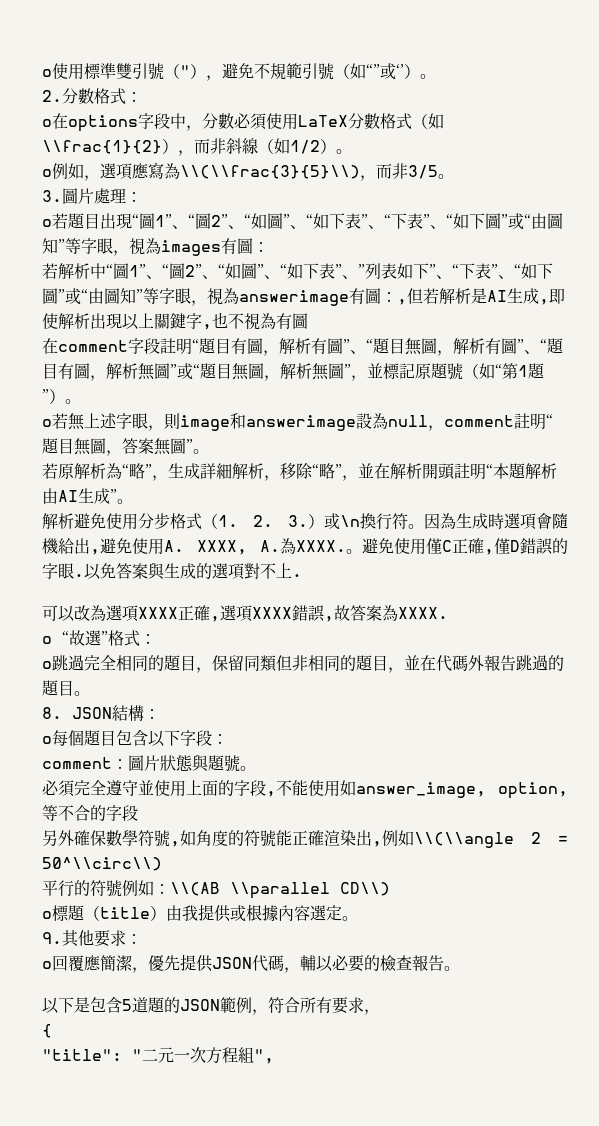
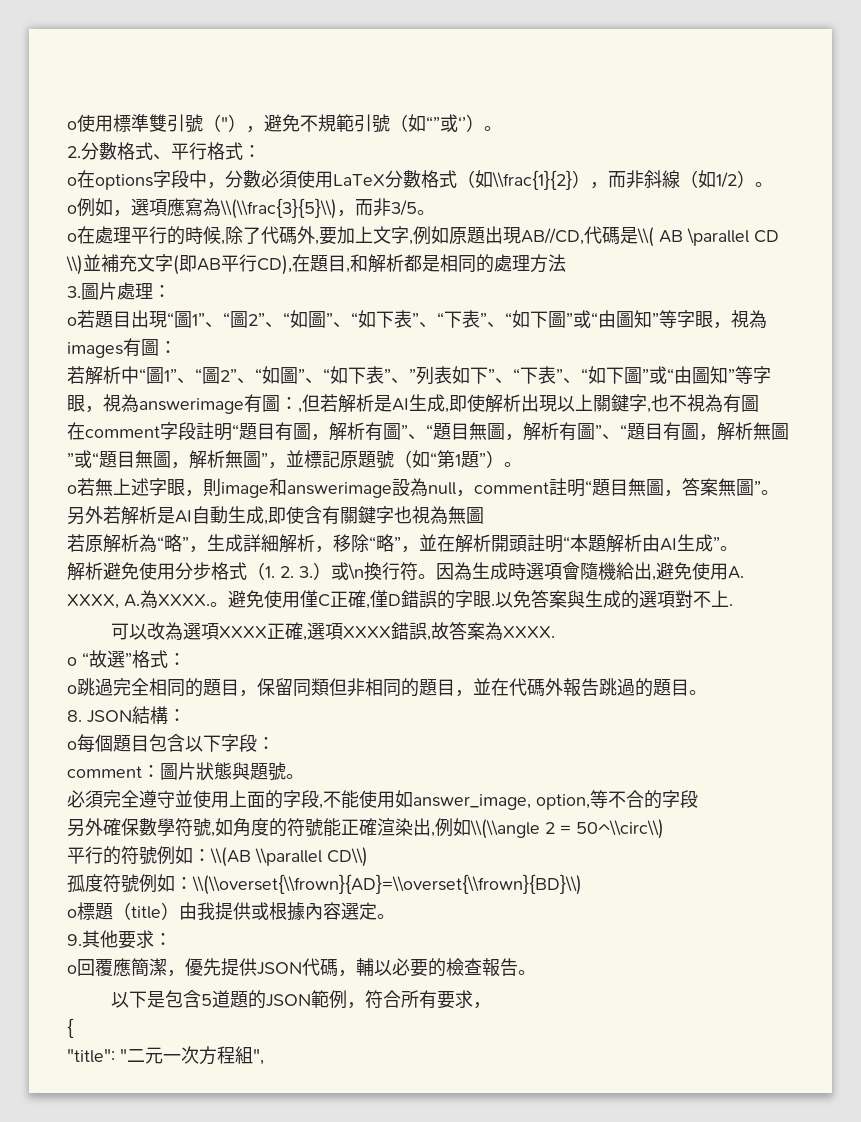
(126, 96) none -> [153,142,243,160] 、平行格式
(454, 176) none -> [67,226,779,247] [66,254,566,275] // o在處理平行的時候,除了代碼外,要加上文字,例如原題出現AB//CD,代碼是\\( AB \parallel CD \\)並補充文字(即AB平行CD),在題目,和解析都是相同的處理方法
(209, 451) none -> [67,506,484,525] 另外若解析是AI自動生成,即使含有關鍵字也視為無圖
(390, 889) none -> [67,874,582,895] // 孤度符號例如：\\(\\overset{\\frown}{AD}=\\overset{\\frown}{BD}\\)

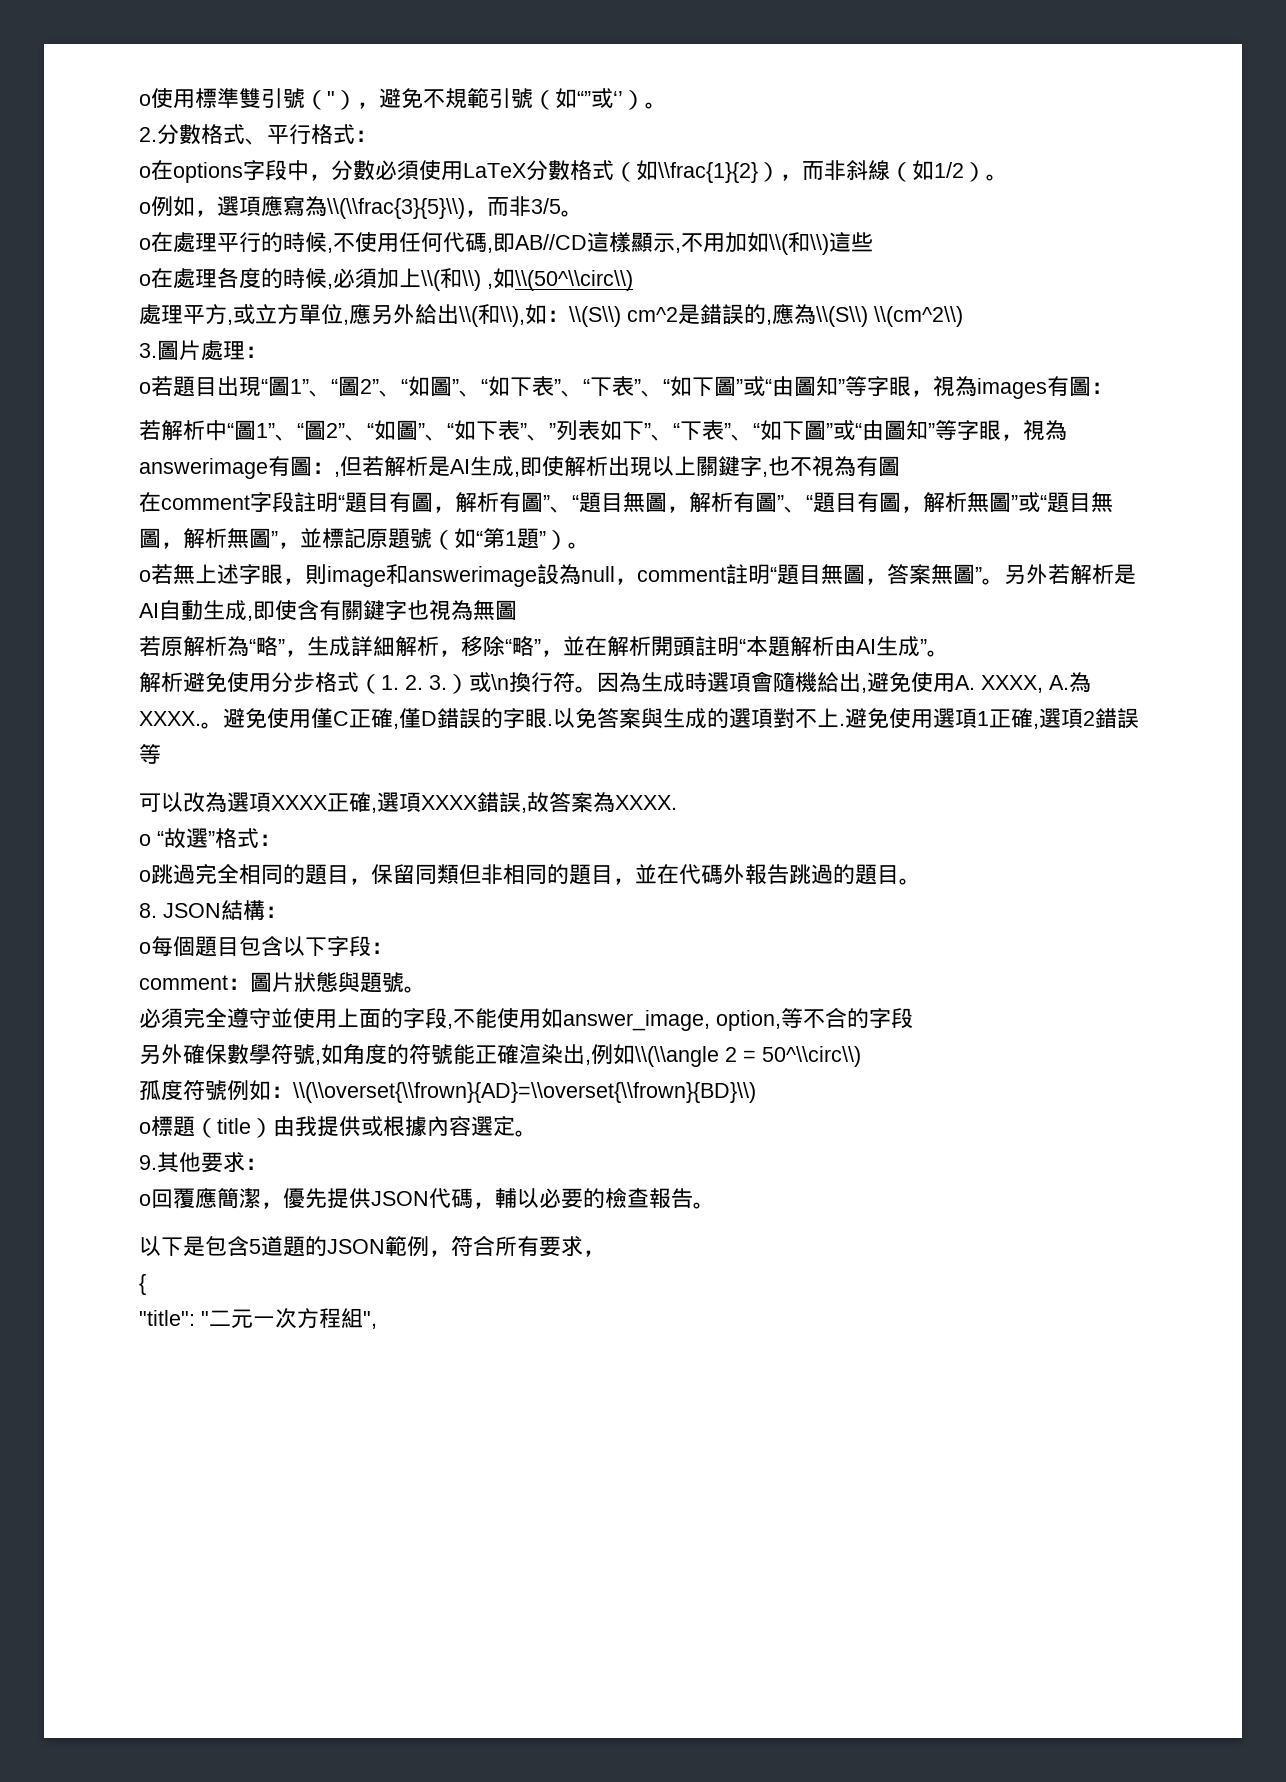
[225,226,779,247] [66,254,566,275] 除了代碼外,要加上文字,例如原題出現AB//CD,代碼是\\( AB \parallel CD \\)並補充文字(即AB平行CD),在題目,和解析都是相同的處理方法 -> [333,231,873,255] [139,268,633,291] [139,304,963,327] 不使用任何代碼,即AB//CD這樣顯示,不用加如\\(和\\)這些 // o在處理各度的時候,必須加上\\(和\\) ,如\\(50^\\circ\\) // 處理平方,或立方單位,應另外給出\\(和\\),如：\\(S\\) cm^2是錯誤的,應為\\(S\\) \\(cm^2\\)
(733, 605) none -> [845,708,1139,729] [139,744,161,764] 避免使用選項1正確,選項2錯誤等
[67,846,368,867] // 平行的符號例如：\\(AB \\parallel CD\\) -> (861, 1056) none

